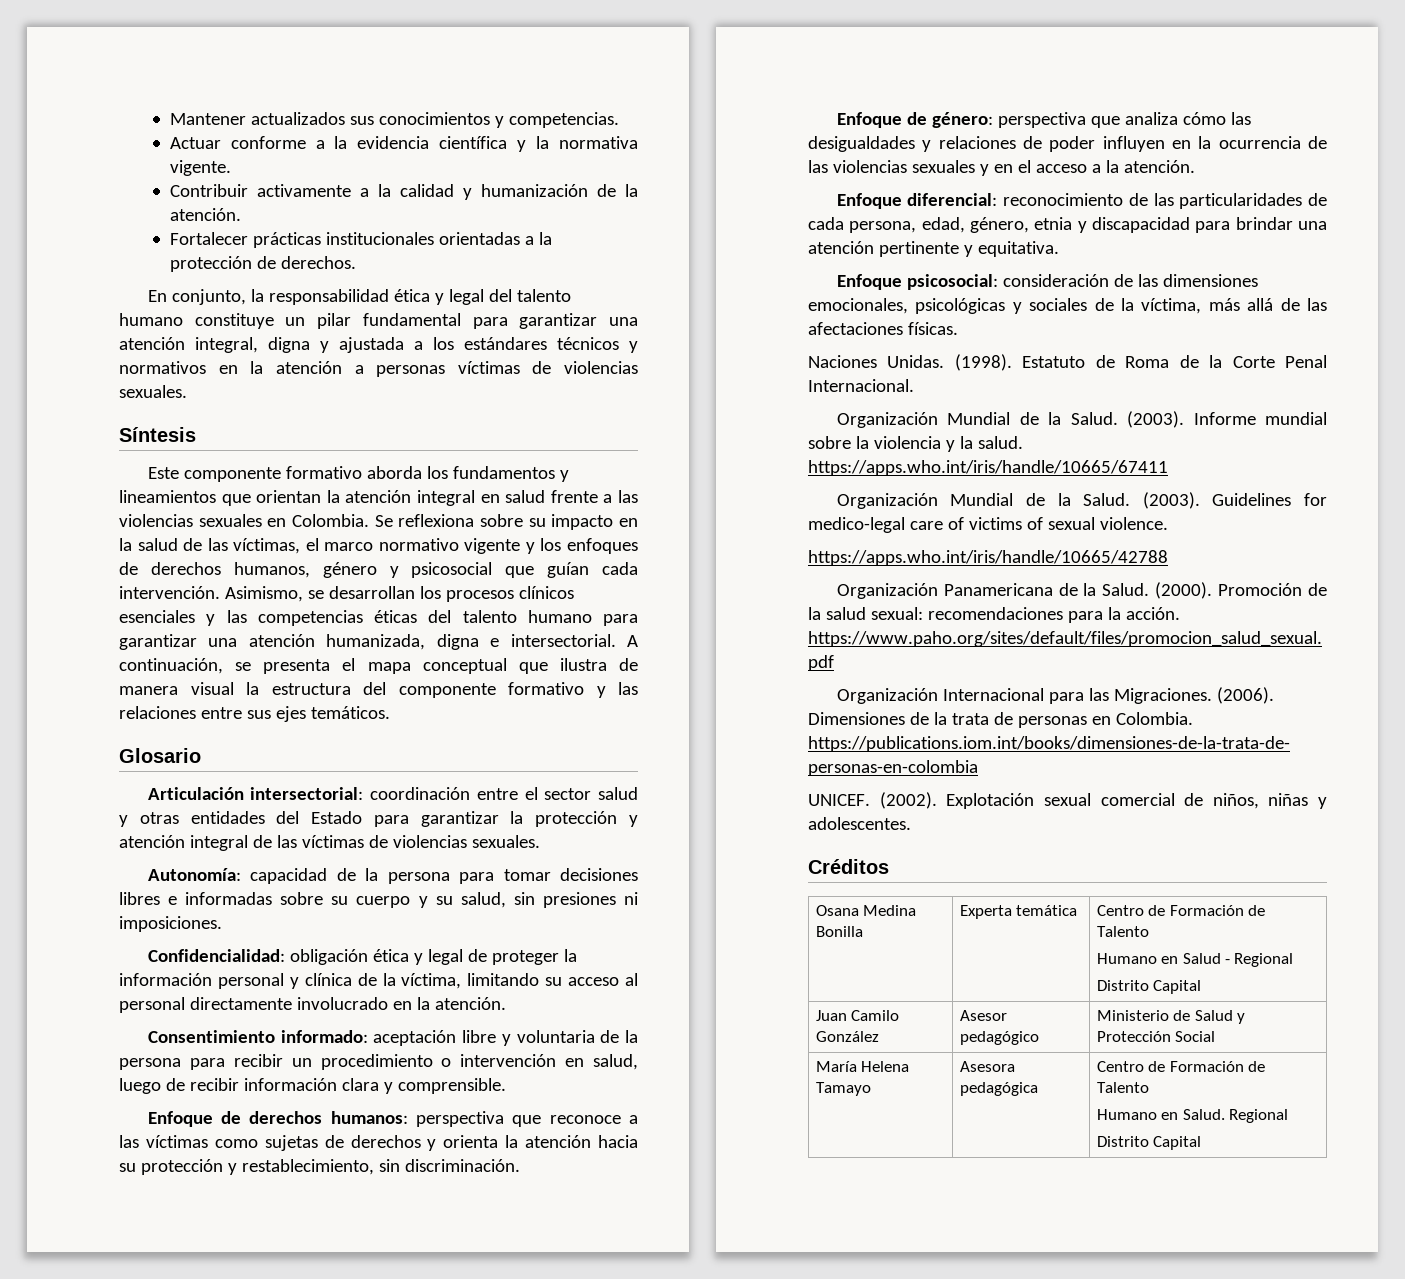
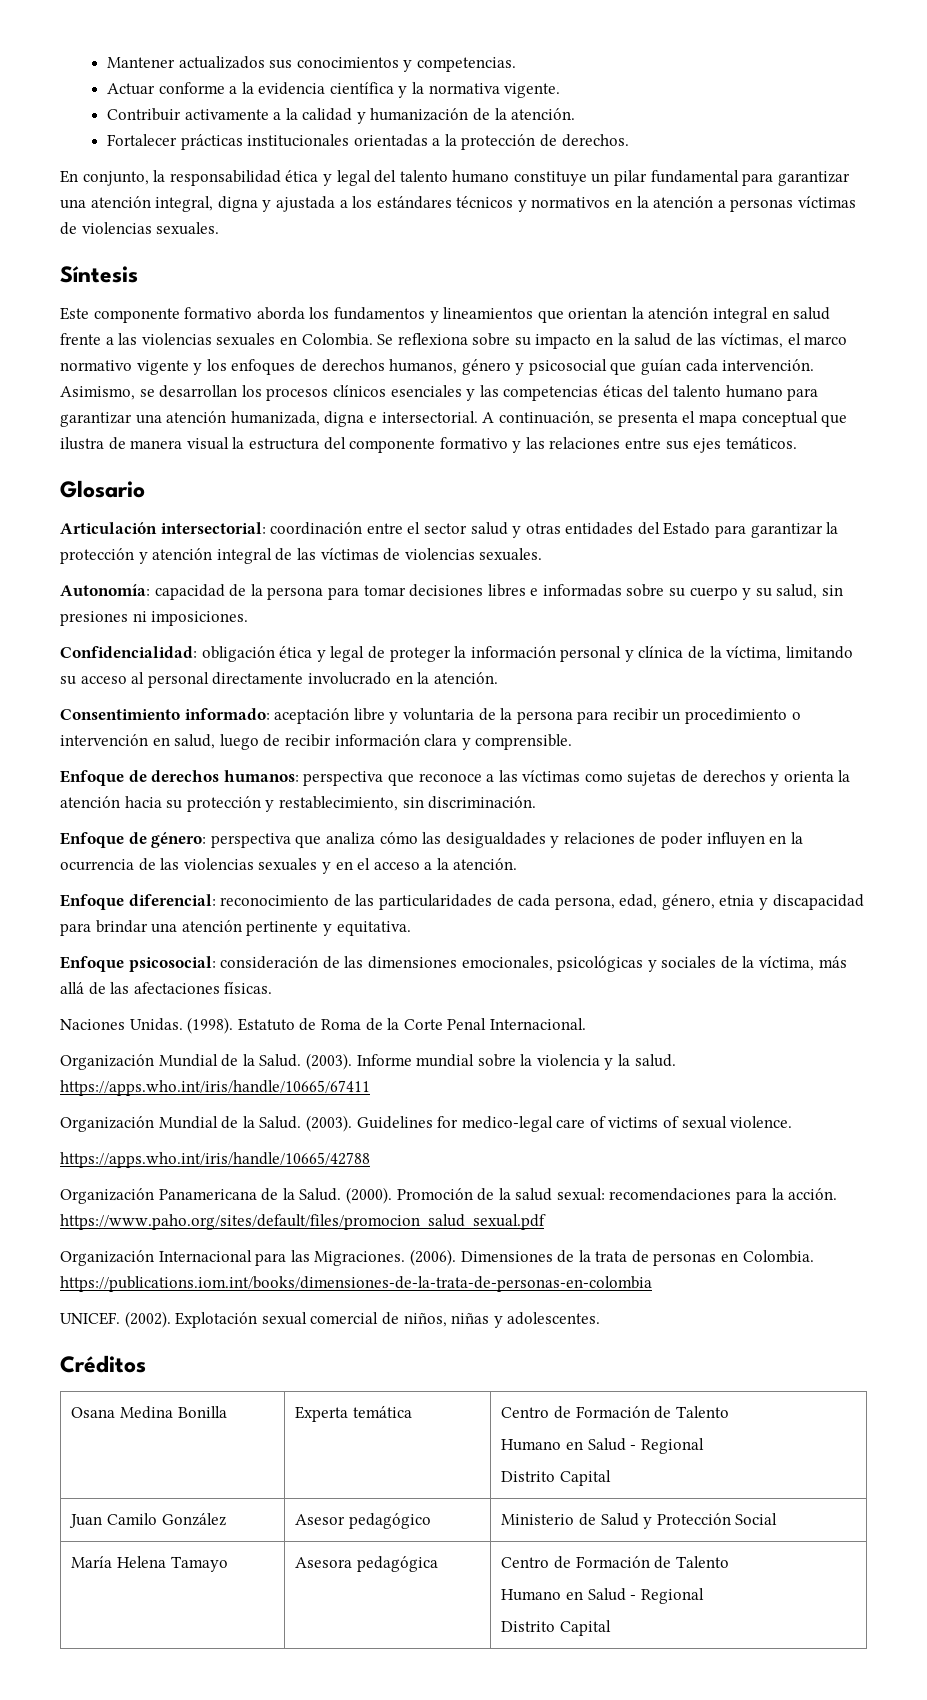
[1182,1109,1225,1120] Salud. -> [587,1588,637,1601] Salud -

